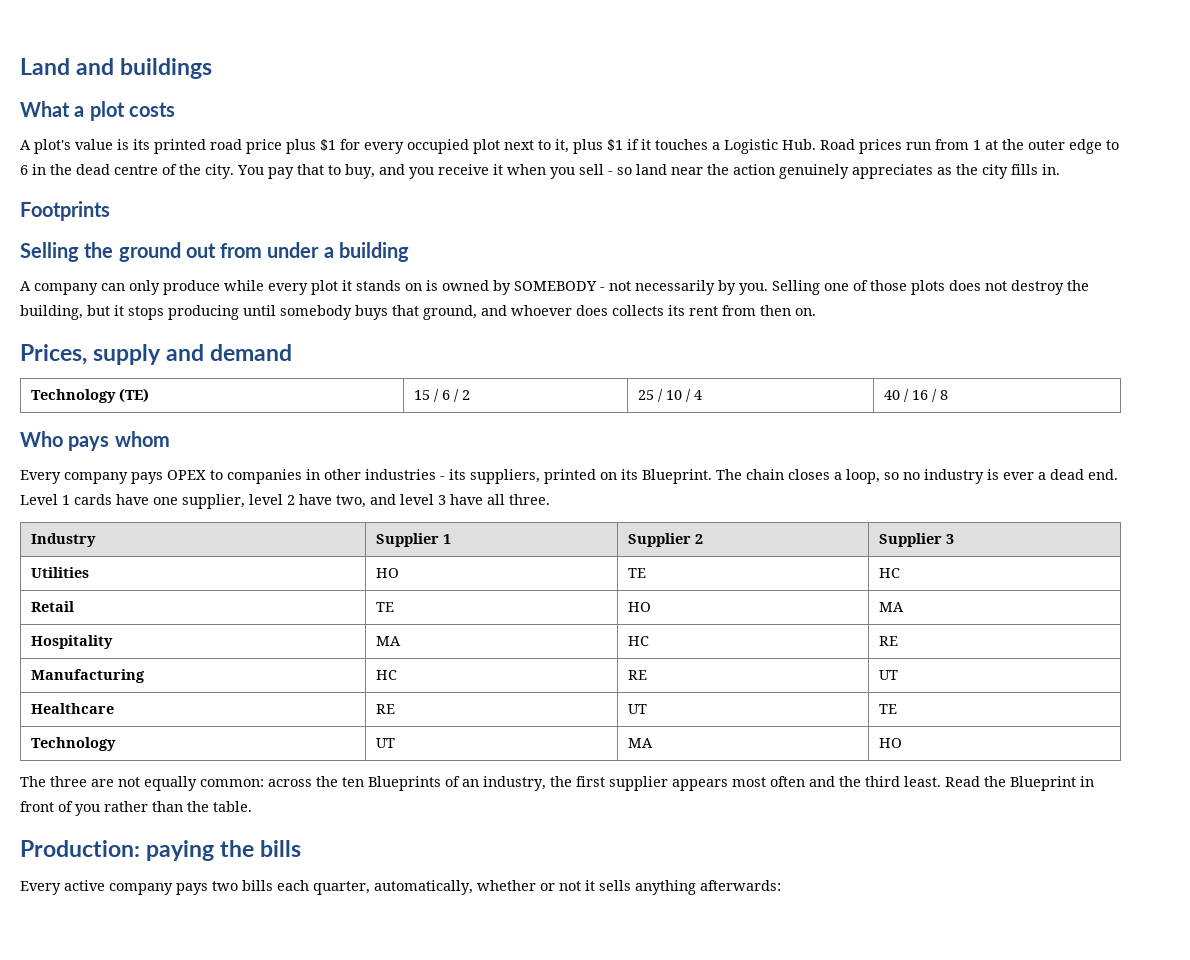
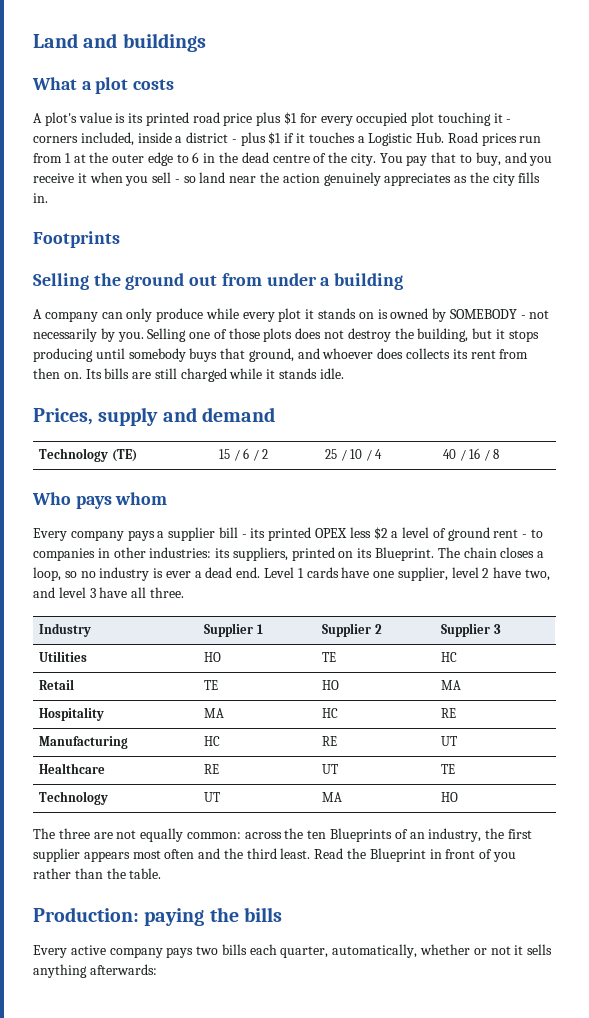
[504,139,569,153] next to it, -> [437,112,512,126] [33,132,237,146] touching it - corners included, inside a district -
(816, 312) none -> [85,368,344,382] Its bills are still charged while it stands idle.
[167,470,206,480] OPEX -> [157,527,528,541] a supplier bill - its printed OPEX less $2 a level of ground rent -
[365,469,445,480] industries - -> [149,547,212,558] industries:

